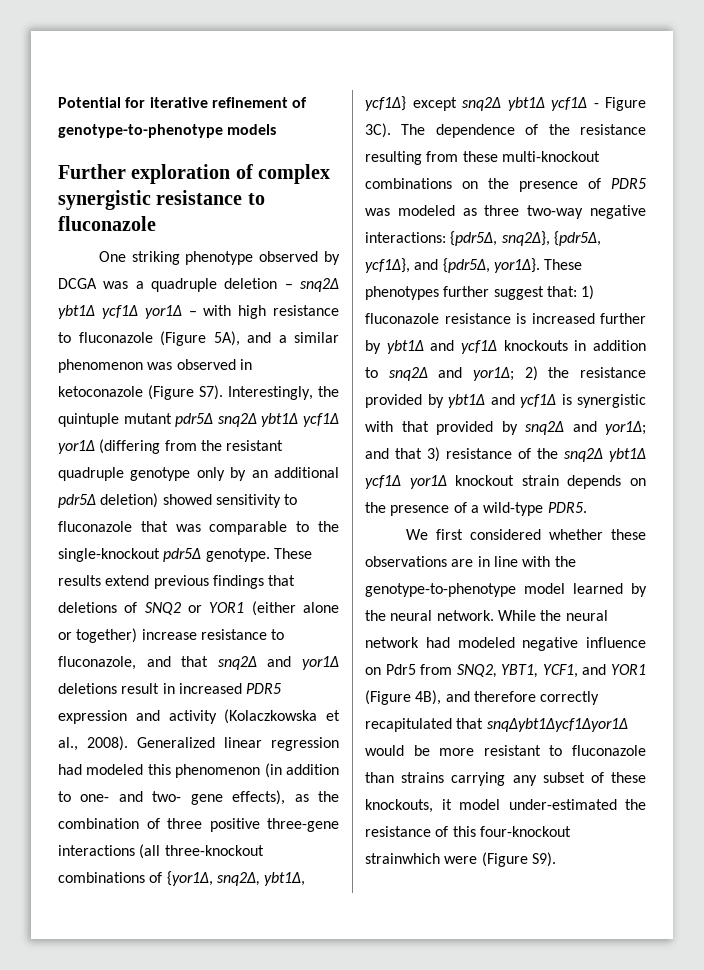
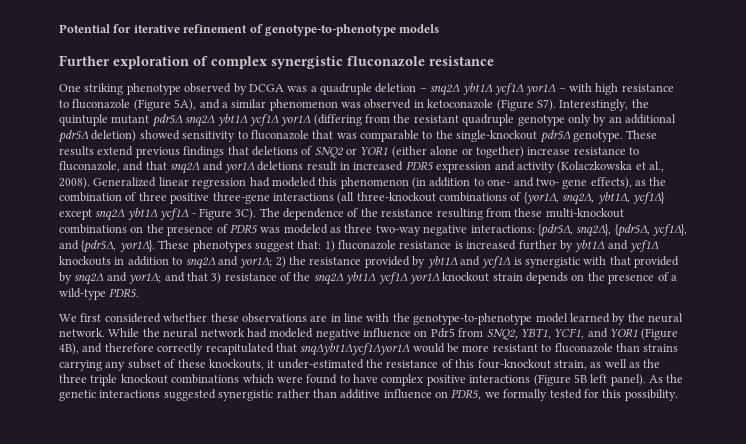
[156,190,265,205] [58,216,156,231] resistance to fluconazole -> [347,56,494,67] fluconazole resistance
[443,286,490,297] further -> (252, 246) none
[459,799,500,810] model -> (275, 364) none
[365,852,556,867] strainwhich were (Figure S9). -> [553,359,661,370] [59,374,684,386] [59,389,678,401] strain, as well as the three triple knockout combinations which were found to have complex positive interactions (Figure 5B left panel). As the genetic interactions suggested synergistic rather than additive influence on PDR5, we formally tested for this possibility.

